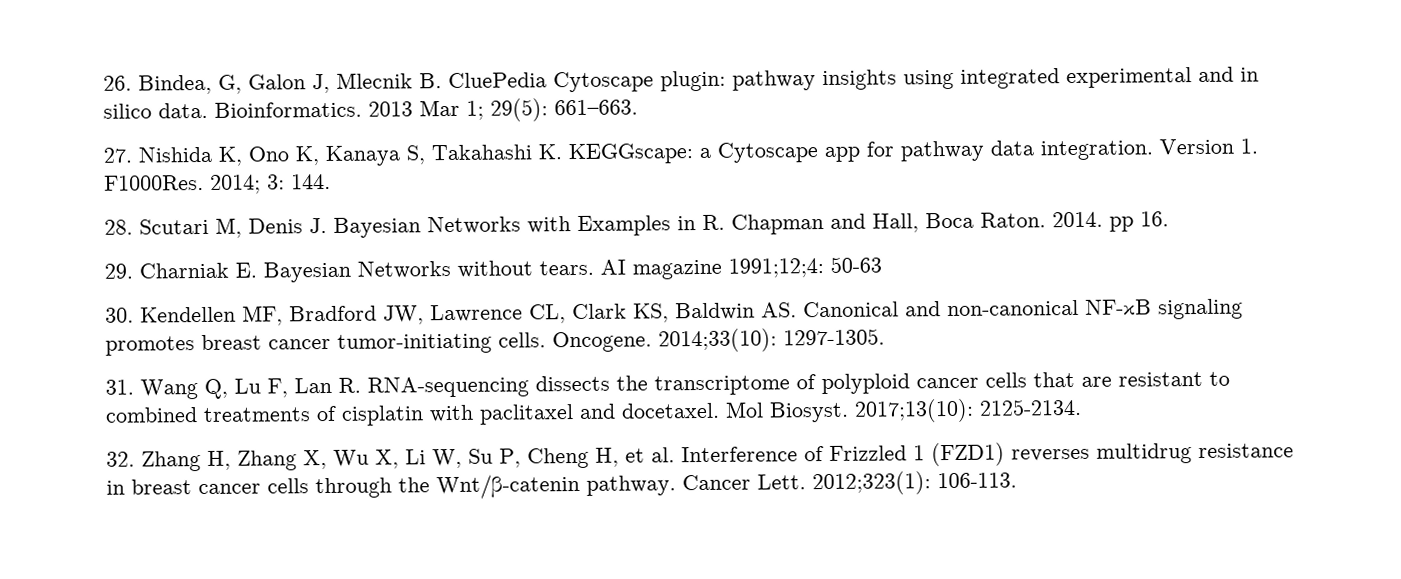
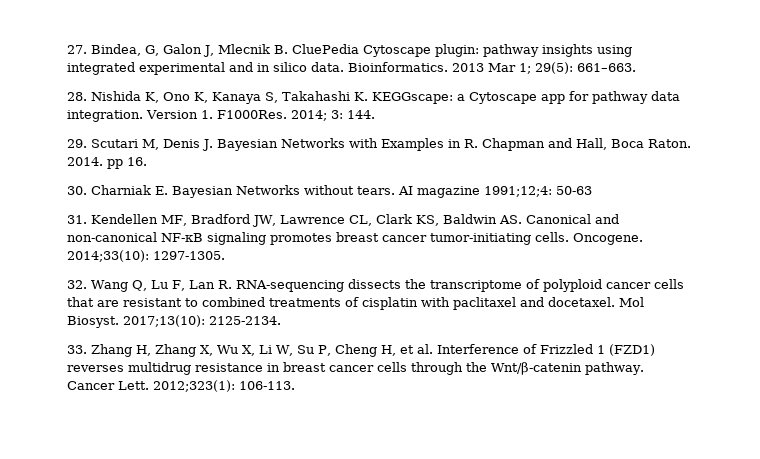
[103,75,132,91] 26. -> [67,45,87,54] 27.
[103,147,132,163] 27. -> [67,92,87,101] 28.
[104,219,133,235] 28. -> [67,139,87,148] 29.
[104,263,133,279] 29. -> [67,186,87,195] 30.
[105,307,134,323] 30. -> [67,215,87,224] 31.
[105,379,134,395] 31. -> [67,280,87,289] 32.
[106,451,135,467] 32. -> [67,345,87,354] 33.

